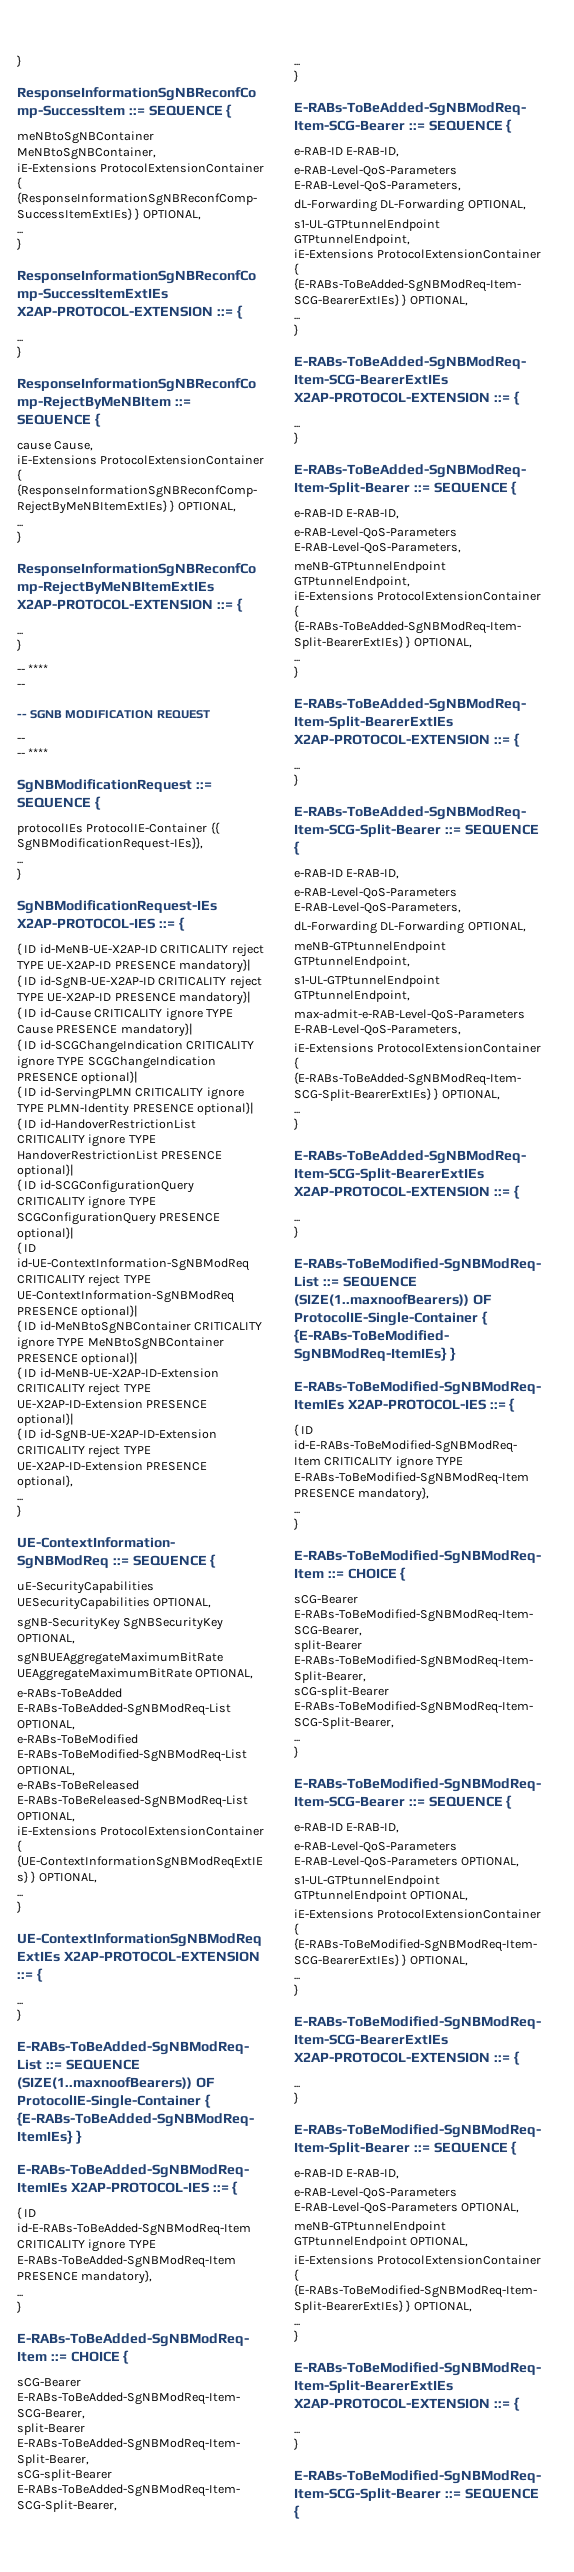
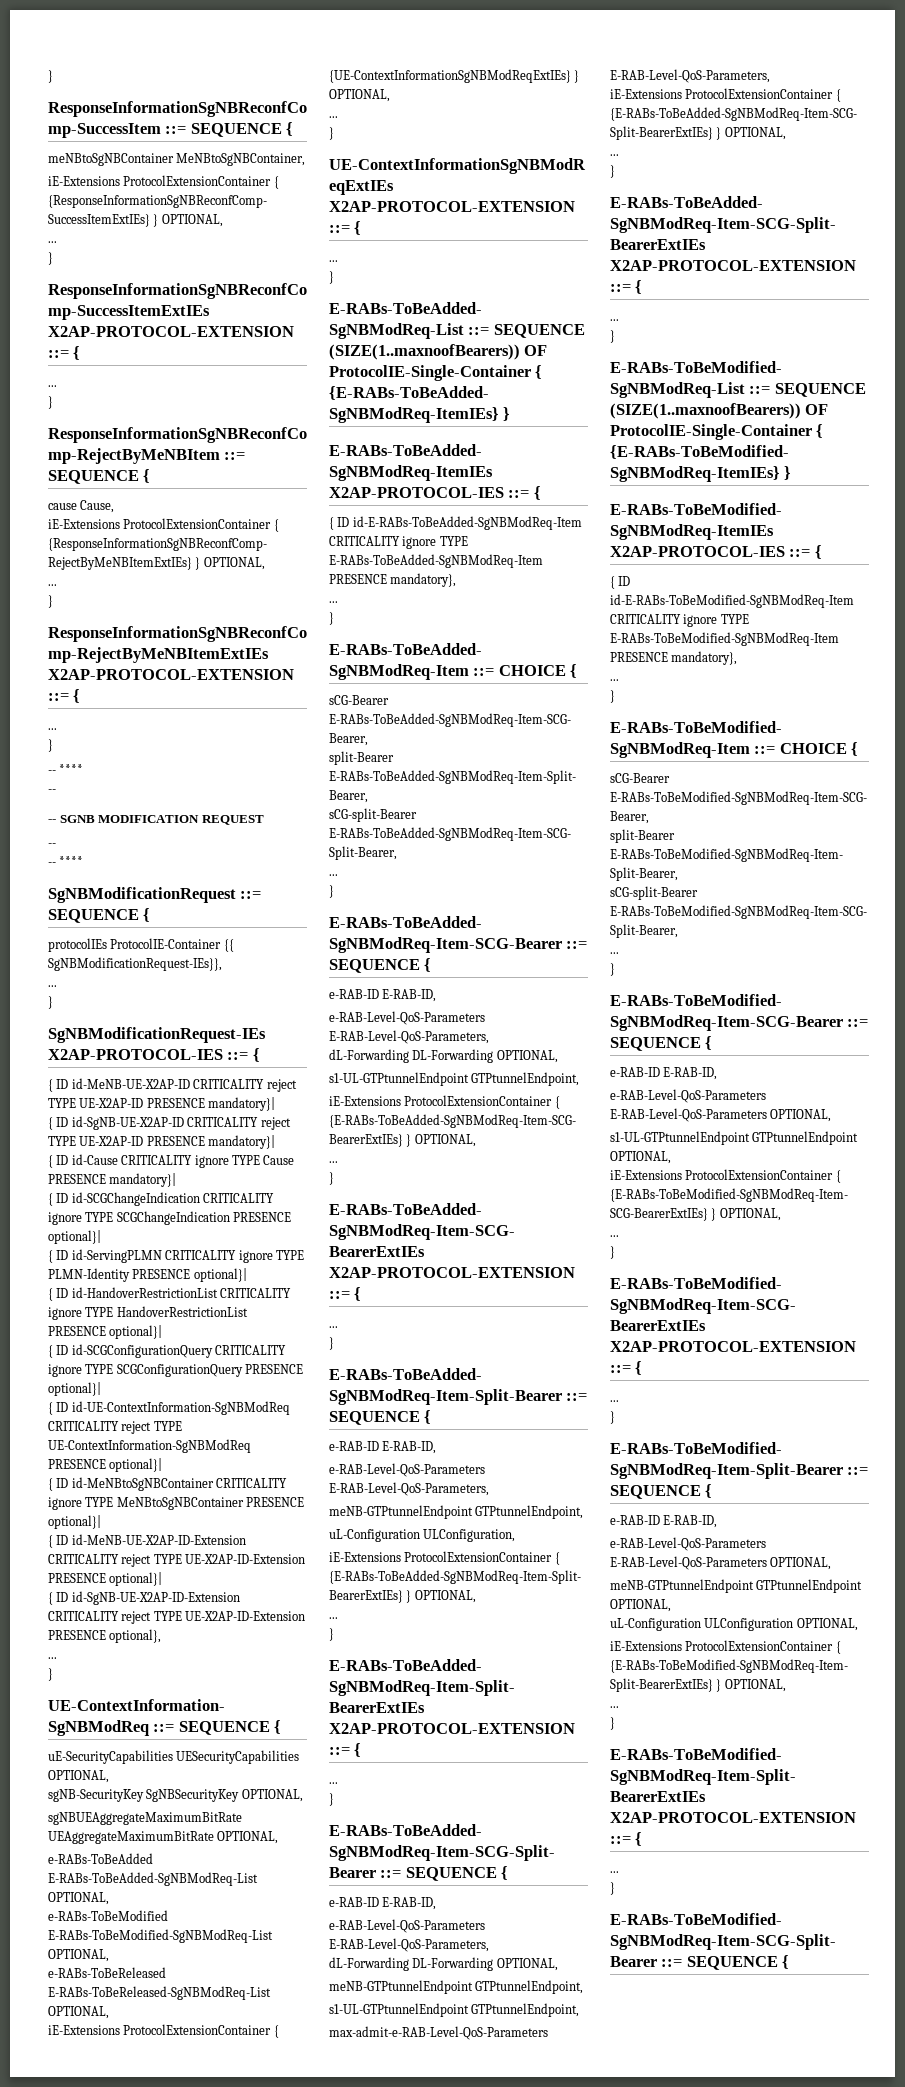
(410, 582) none -> [329,1529,516,1542] // uL-Configuration ULConfiguration,
(469, 2242) none -> [610,1618,858,1631] // uL-Configuration ULConfiguration OPTIONAL,

